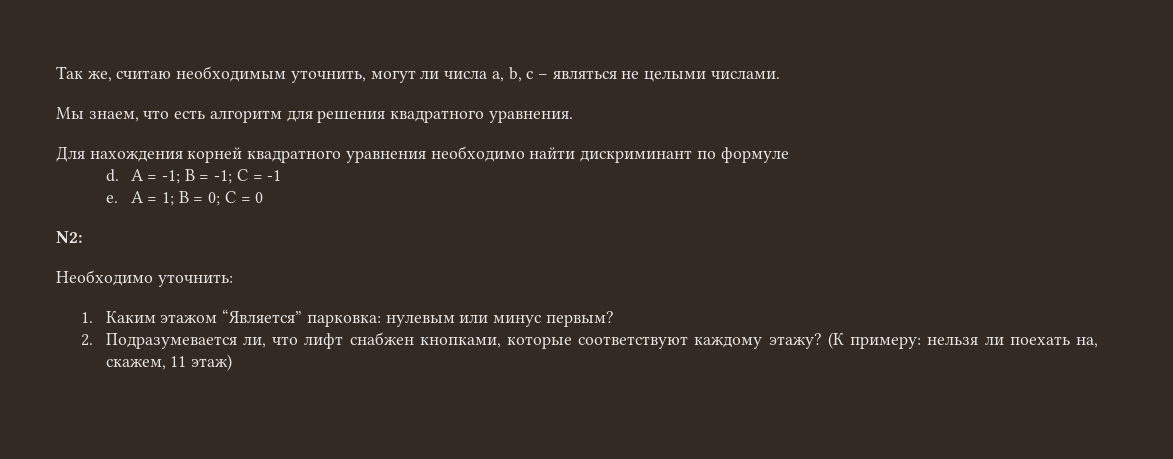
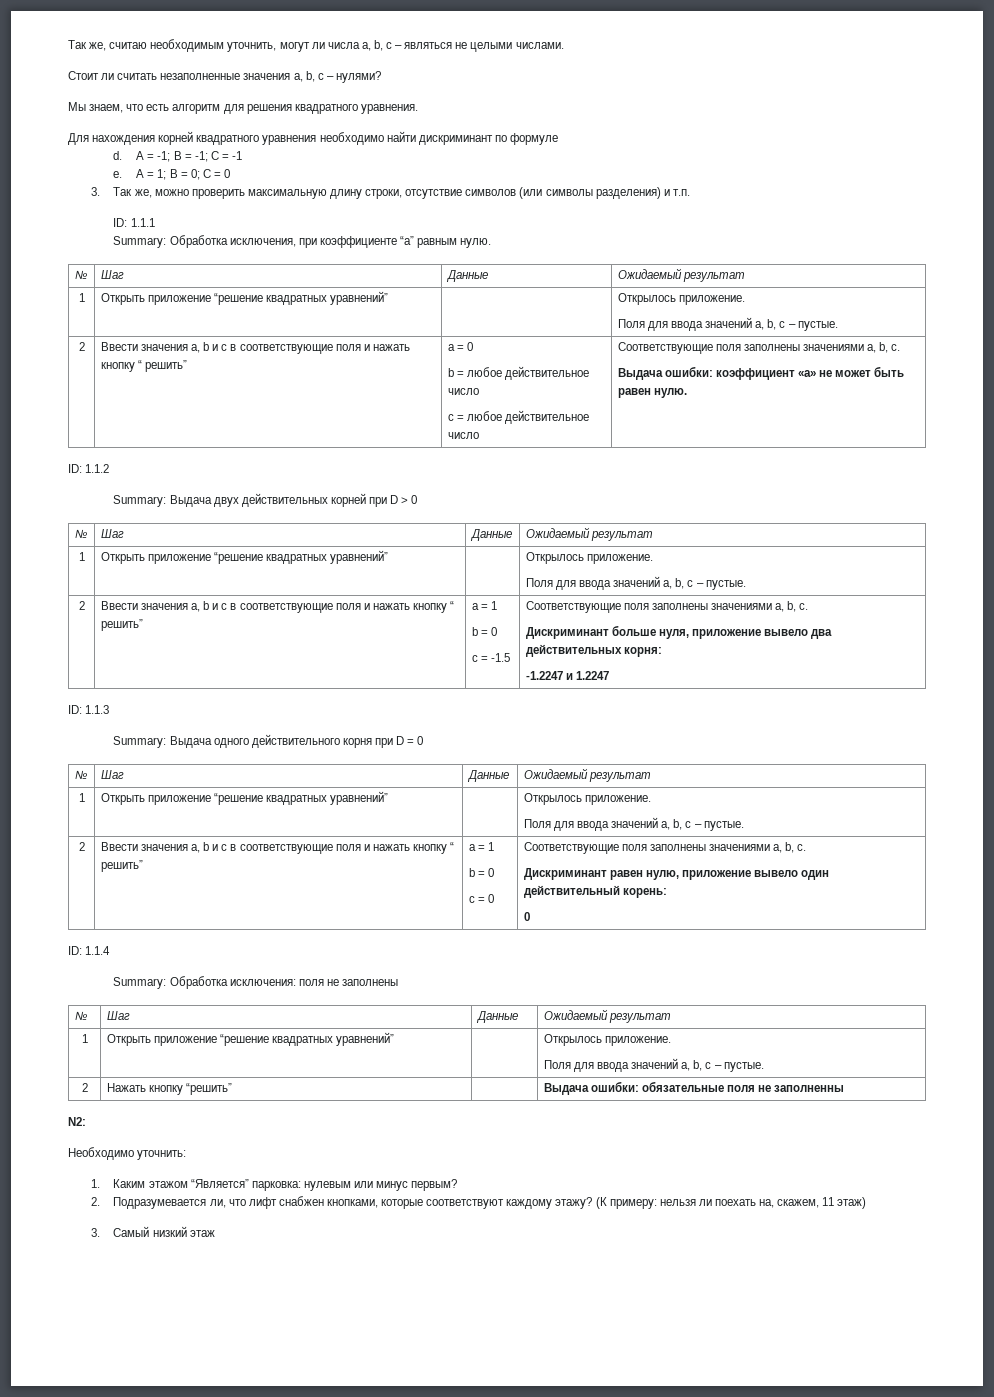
(780, 74) none -> [68,71,381,83] // Стоит ли считать незаполненные значения a, b, c – нулями?
(264, 197) none -> [90,187,690,199] [113,218,155,227] [113,235,492,248] [74,270,88,279] [100,270,124,279] [445,270,488,282] [617,268,745,282] [78,293,85,302] [100,291,389,305] [617,293,745,305] [617,317,838,331] [78,342,85,351] [100,342,410,354] [100,360,187,372] [447,342,473,351] [447,366,590,380] [447,388,479,395] [447,410,590,424] [447,432,479,439] [617,342,901,354] [617,366,905,380] [617,388,687,398] [68,464,110,473] [113,493,418,507] [74,529,88,538] [100,529,124,538] [469,529,512,541] [525,527,653,541] [78,552,85,561] [100,550,389,564] [525,552,653,564] [525,576,746,590] [78,601,85,610] [100,601,455,613] [100,619,143,631] [471,601,497,610] [471,627,497,636] [471,653,510,662] [525,601,809,613] [525,625,833,639] [525,644,662,657] [525,671,609,680] [68,705,110,714] [113,734,424,748] [74,770,88,779] [100,770,124,779] [466,770,509,782] [523,768,651,782] [78,793,85,802] [100,791,389,805] [523,793,651,805] [523,817,744,831] [78,842,85,851] [100,842,455,854] [100,860,143,872] [468,842,494,851] [468,868,494,877] [468,894,494,903] [523,842,807,854] [523,868,830,880] [523,885,667,898] [523,912,530,921] [68,946,111,955] [113,976,398,989] [74,1011,88,1020] [106,1011,130,1020] [475,1011,518,1023] [543,1009,671,1023] [81,1034,88,1043] [106,1032,395,1046] [543,1034,671,1046] [543,1058,764,1072] [81,1083,88,1092] [106,1083,232,1095] [543,1081,845,1095] // 3. Так же, можно проверить максимальную длину строки, отсутствие символов (или символы разделения) и т.п. // ID: 1.1.1 // Summary: Обработка исключения, при коэффициенте “a” равным нулю. // № | Шаг | Данные | Ожидаемый результат // 1 | Открыть приложение “решение квадратных уравнений” | | Открылось приложение. // Поля для ввода значений a, b, c – пустые. // 2 | Ввести значения a, b и с в соответствующие поля и нажать кнопку “ решить” | a = 0 // b = любое действительное число // c = любое действительное число | Соответствующие поля заполнены значениями a, b, c. // Выдача ошибки: коэффициент «a» не может быть равен нулю. // ID: 1.1.2 // Summary: Выдача двух действительных корней при D > 0 // № | Шаг | Данные | Ожидаемый результат // 1 | Открыть приложение “решение квадратных уравнений” | | Открылось приложение. // Поля для ввода значений a, b, c – пустые. // 2 | Ввести значения a, b и с в соответствующие поля и нажать кнопку “ решить” | a = 1 // b = 0 // c = -1.5 | Соответствующие поля заполнены значениями a, b, c. // Дискриминант больше нуля, приложение вывело два действительных корня: // -1.2247 и 1.2247 // ID: 1.1.3 // Summary: Выдача одного действительного корня при D = 0 // № | Шаг | Данные | Ожидаемый результат // 1 | Открыть приложение “решение квадратных уравнений” | | Открылось приложение. // Поля для ввода значений a, b, c – пустые. // 2 | Ввести значения a, b и с в соответствующие поля и нажать кнопку “ решить” | a = 1 // b = 0 // c = 0 | Соответствующие поля заполнены значениями a, b, c. // Дискриминант равен нулю, приложение вывело один действительный корень: // 0 // ID: 1.1.4 // Summary: Обработка исключения: поля не заполнены // № | Шаг | Данные | Ожидаемый результат // 1 | Открыть приложение “решение квадратных уравнений” | | Открылось приложение. // Поля для ввода значений a, b, c – пустые. // 2 | Нажать кнопку “решить” | | Выдача ошибки: обязательные поля не заполненны
(233, 362) none -> [90,1226,215,1237] // 3. Самый низкий этаж

